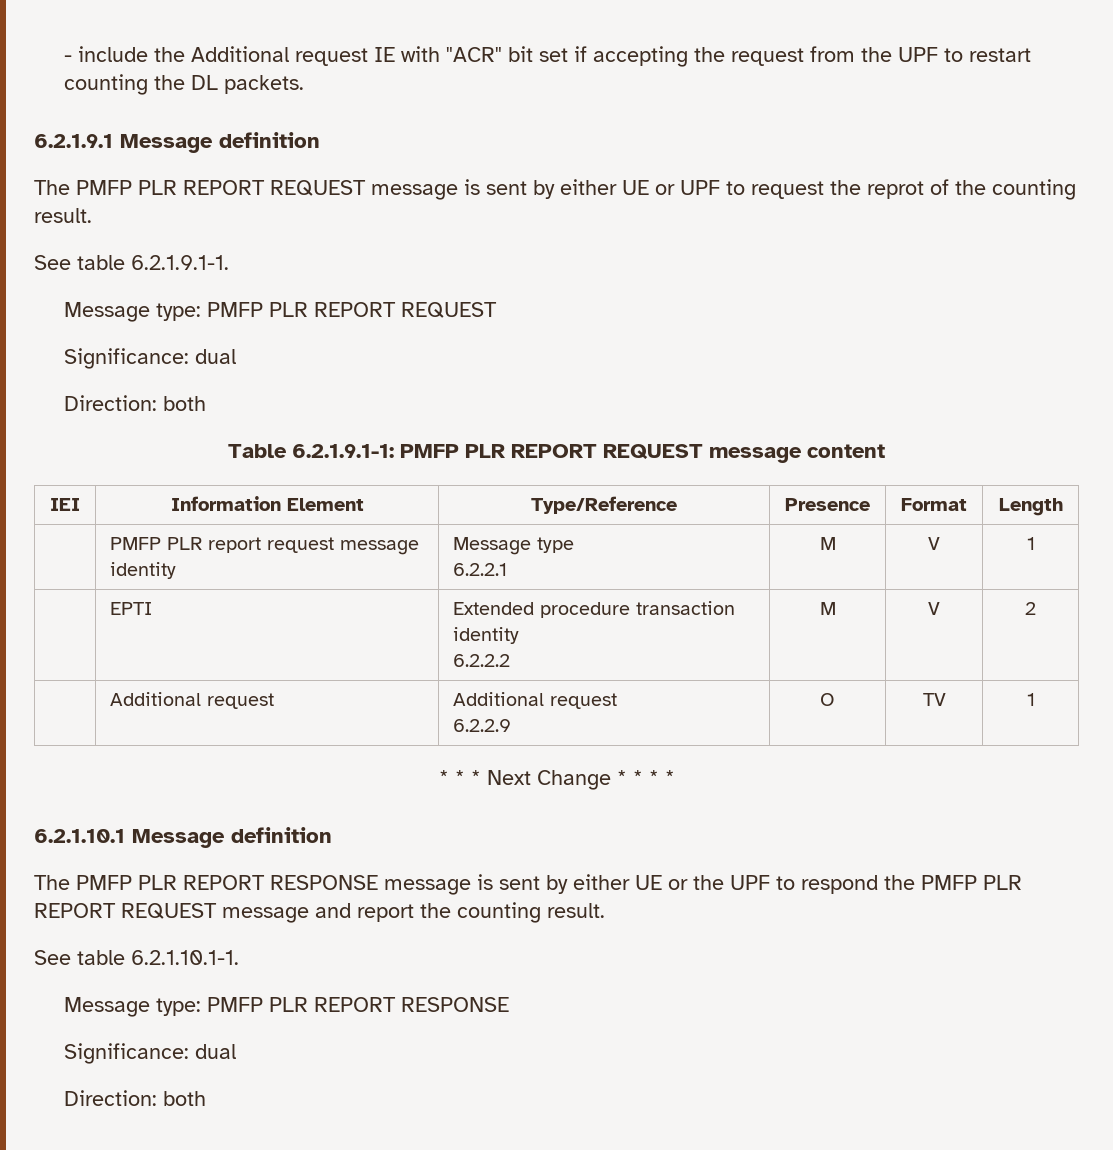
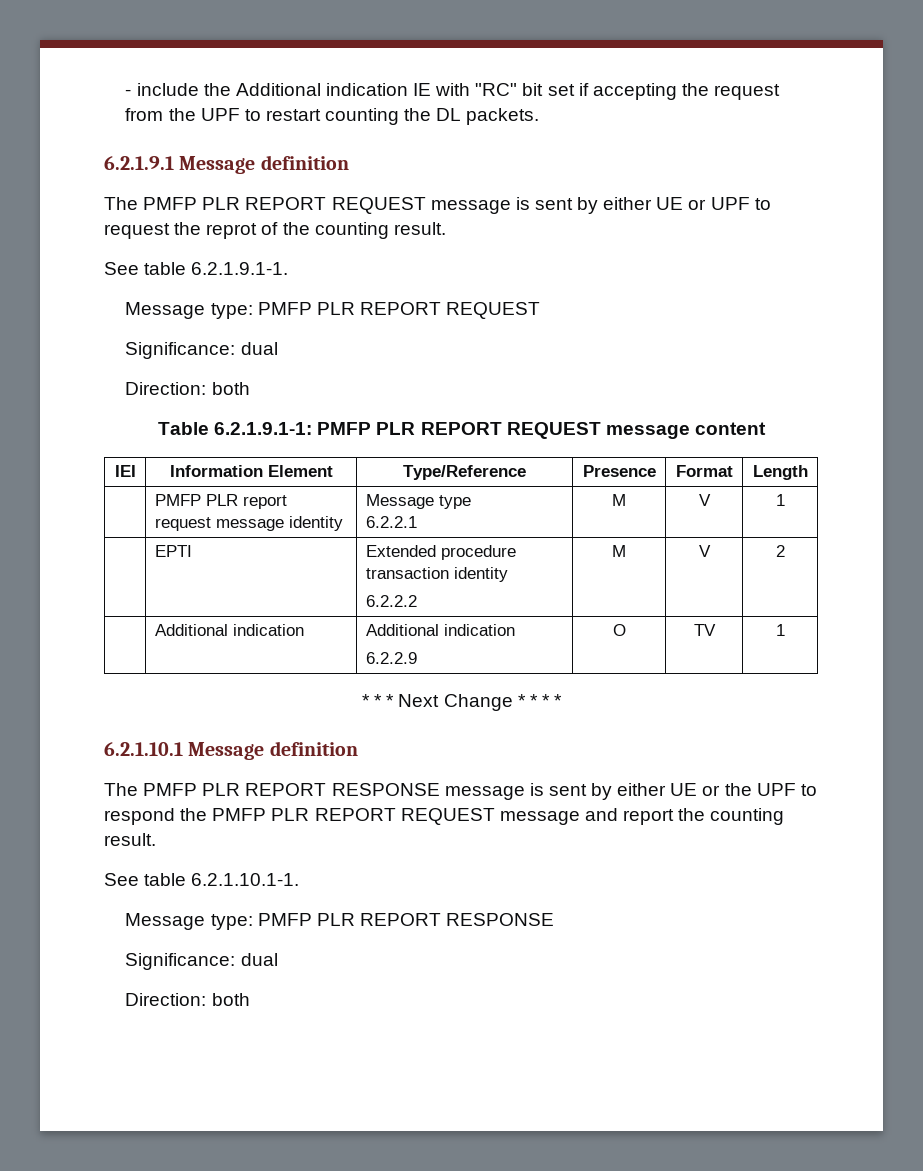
[294,48,368,66] request -> [325,83,408,96] indication
[445,47,502,62] "ACR" -> [475,83,518,96] "RC"
[207,693,275,709] [453,692,618,709] request | Additional request -> [232,624,304,636] [365,624,515,636] indication | Additional indication

